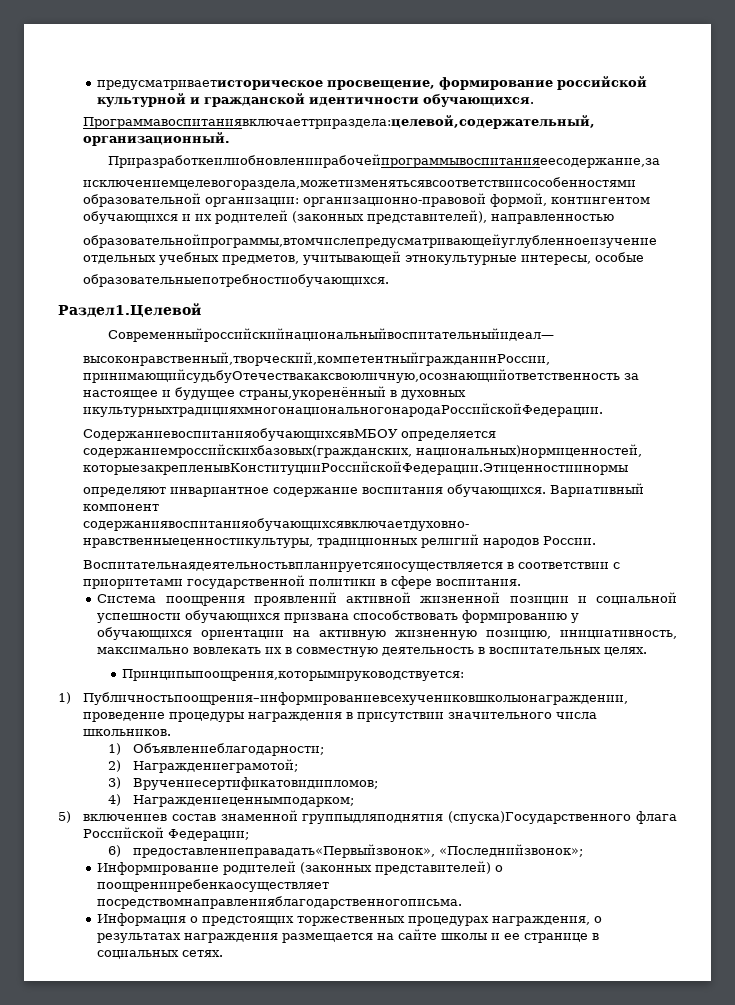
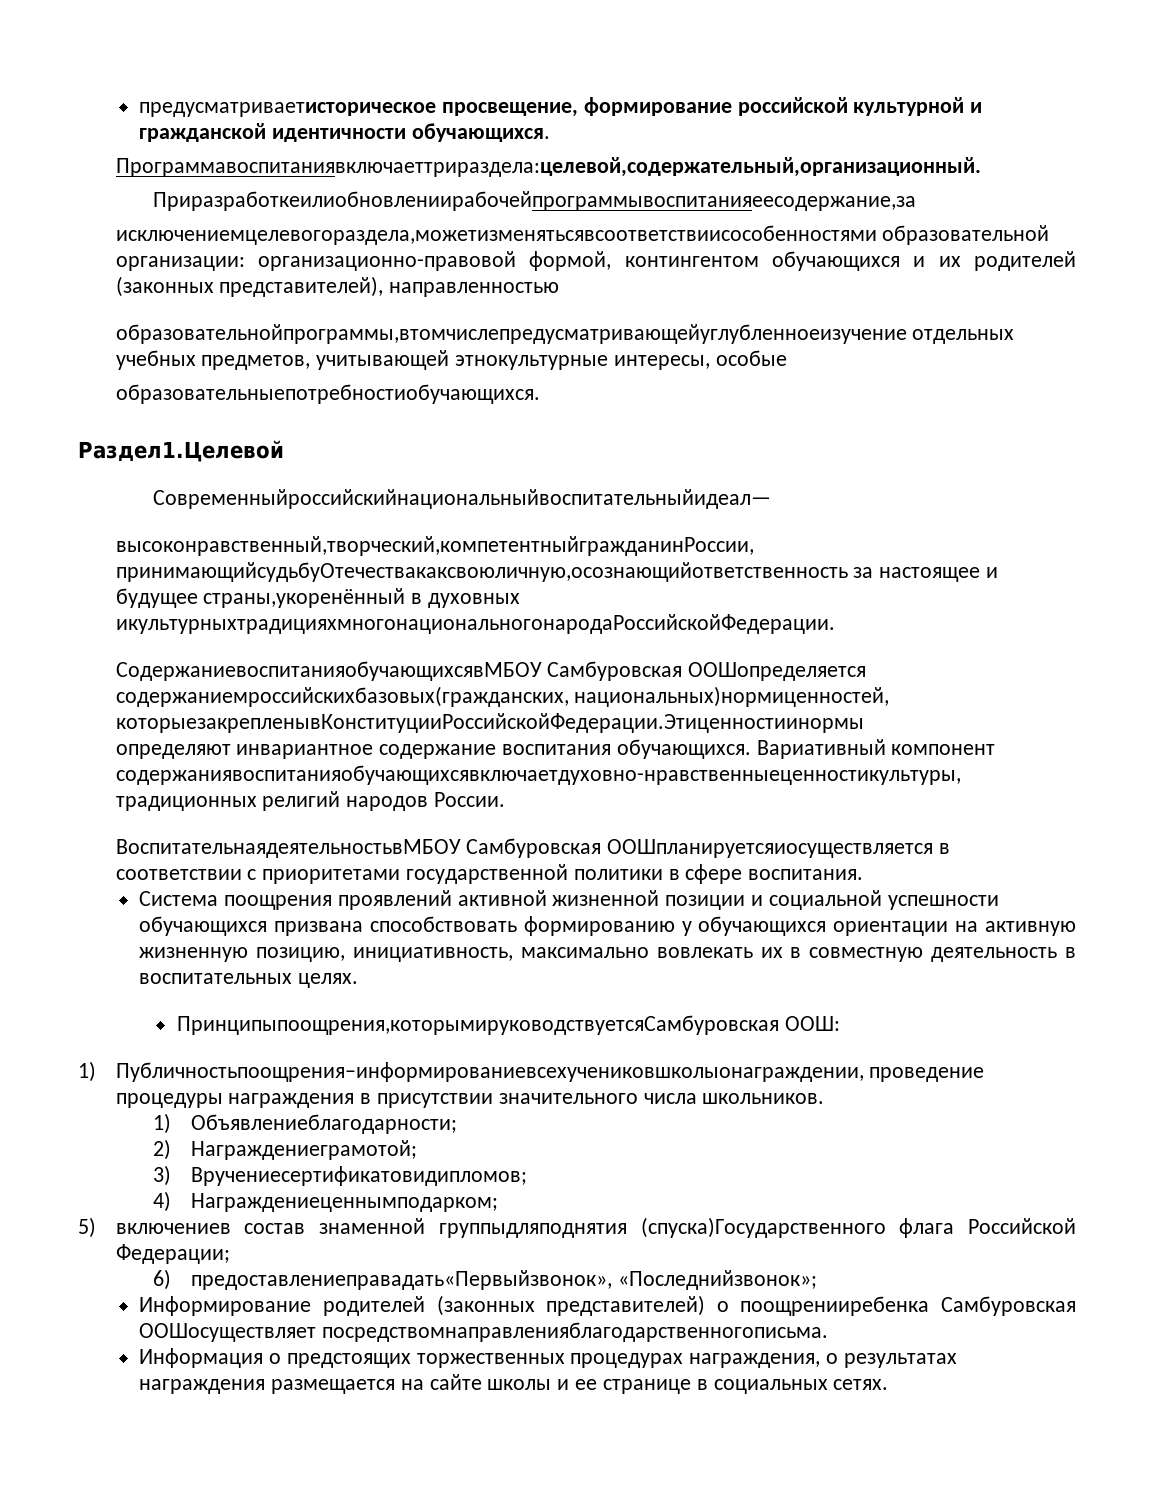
[400,431,496,441] определяется -> [547,661,867,681] Самбуровская ООШопределяется
[82,560,503,572] Воспитательнаядеятельностьвпланируетсяиосуществляется -> [115,838,934,858] ВоспитательнаядеятельностьвМБОУ Самбуровская ООШпланируетсяиосуществляется
[122,669,465,681] Принципыпоощрения,которымируководствуется: -> [176,1015,840,1035] Принципыпоощрения,которымируководствуетсяСамбуровская ООШ:
[97,879,330,892] поощренииребенкаосуществляет -> [740,1296,1076,1316] [139,1323,317,1342] поощренииребенка Самбуровская ООШосуществляет

